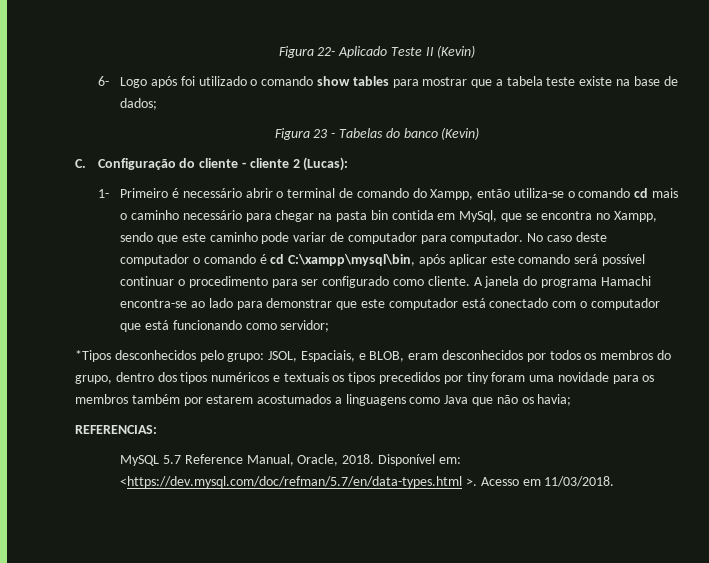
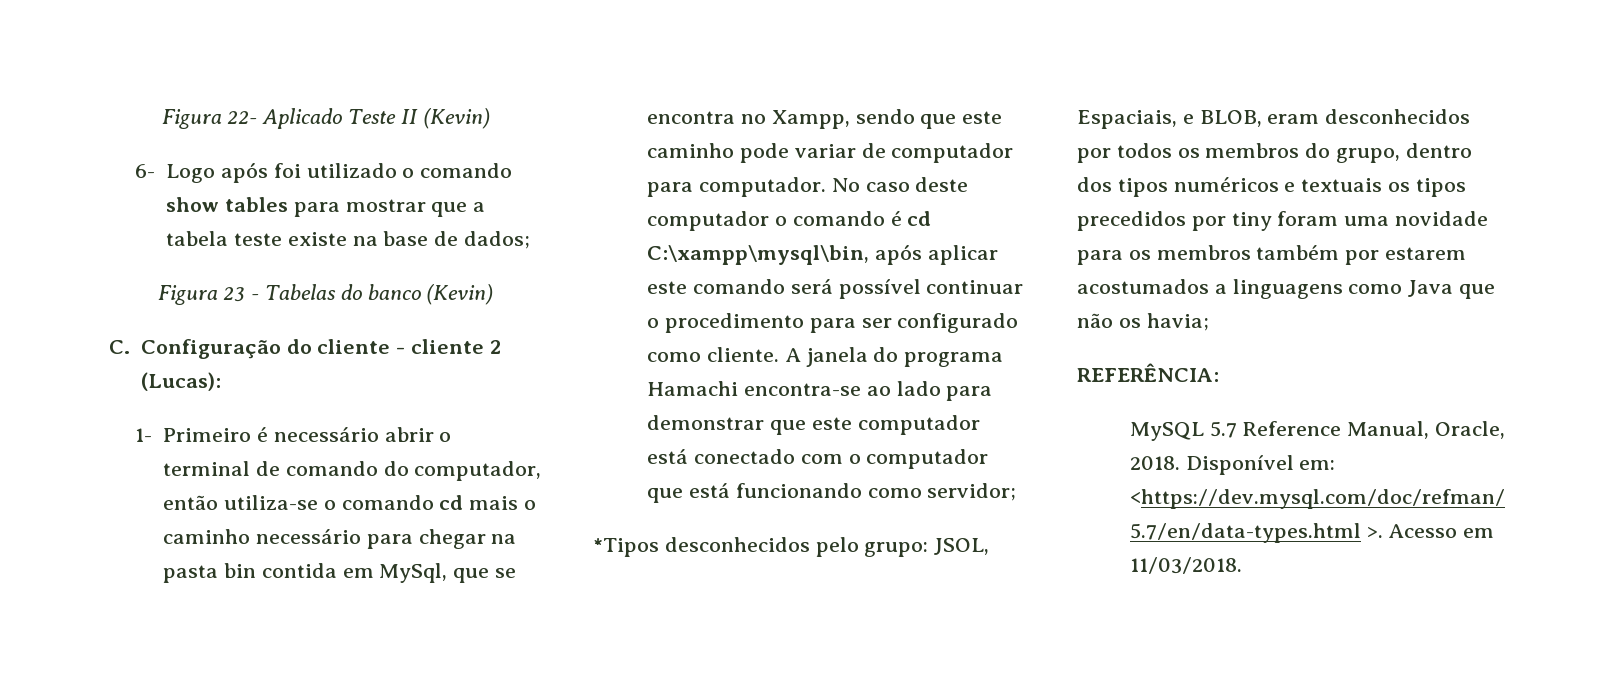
[430,189,474,200] Xampp, -> [414,461,542,481] computador,
[75,425,157,434] REFERENCIAS: -> [1077,363,1219,382] REFERÊNCIA:

